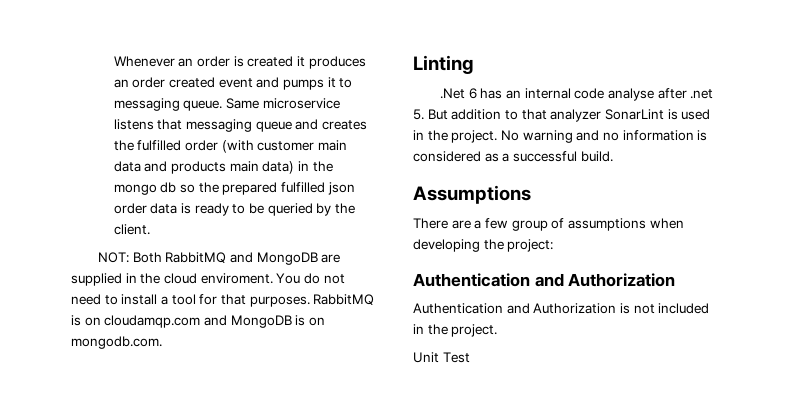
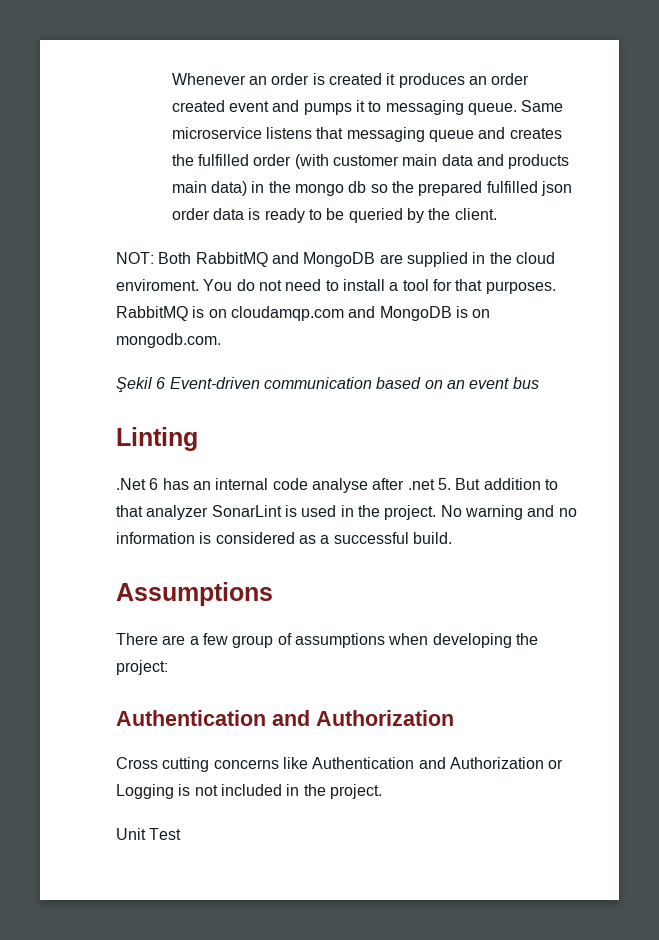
(162, 342) none -> [116,377,539,393] // Şekil 6 Event-driven communication based on an event bus
[413,303,617,314] Authentication and Authorization -> [116,757,564,772] [116,784,174,799] Cross cutting concerns like Authentication and Authorization or Logging

